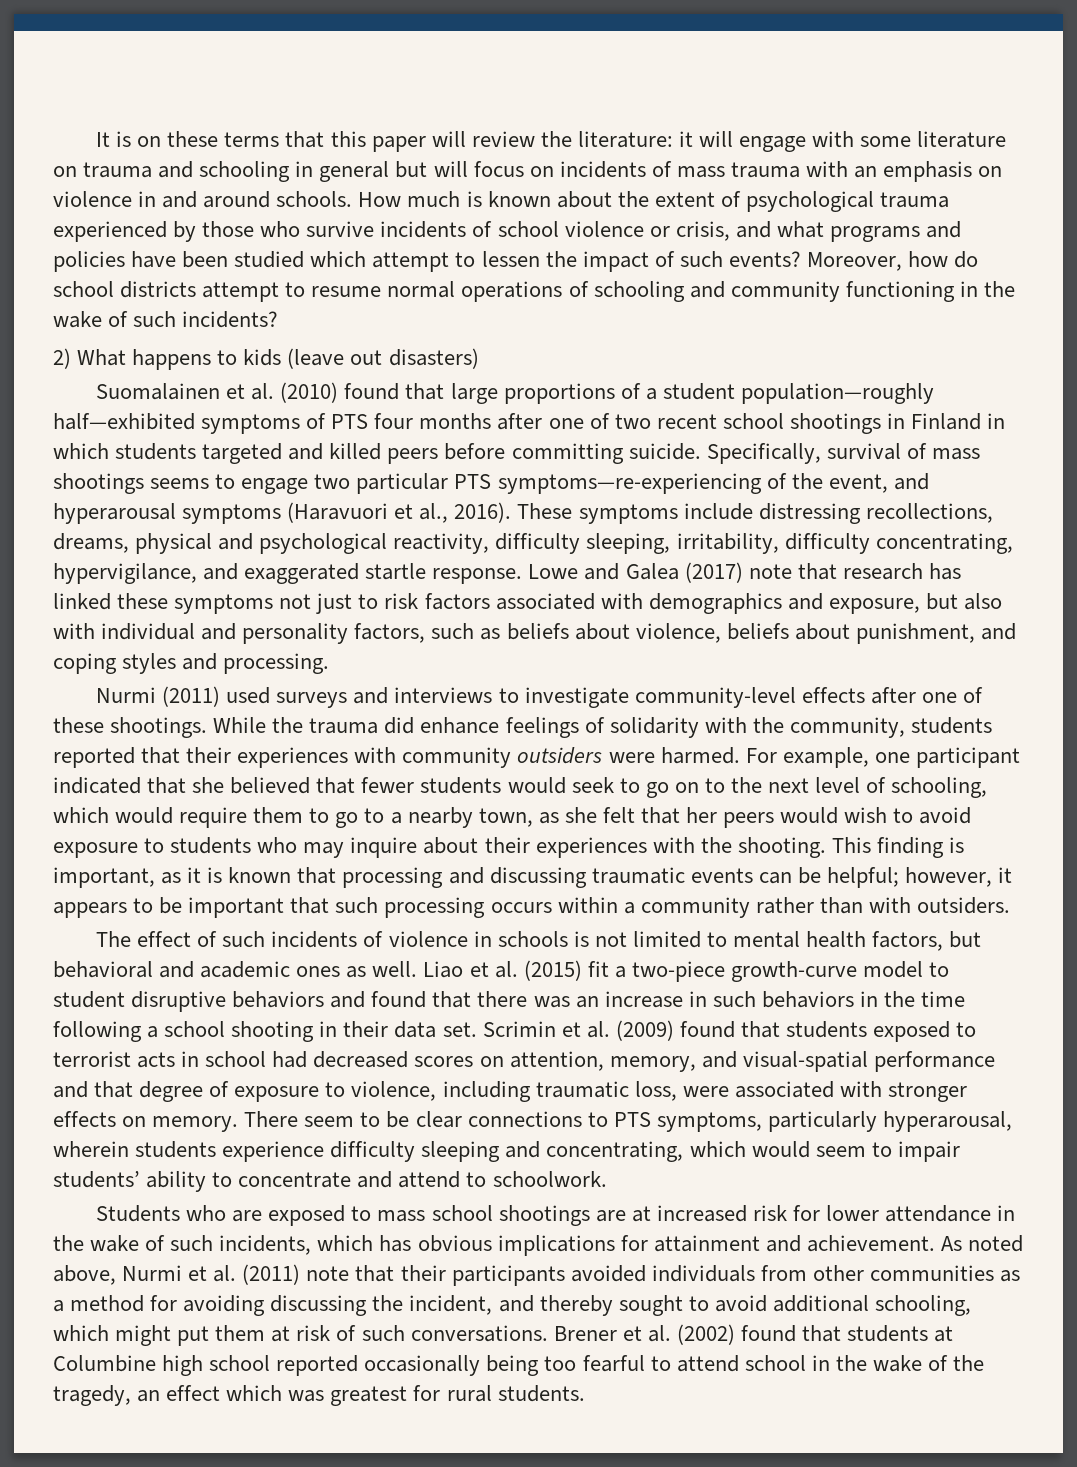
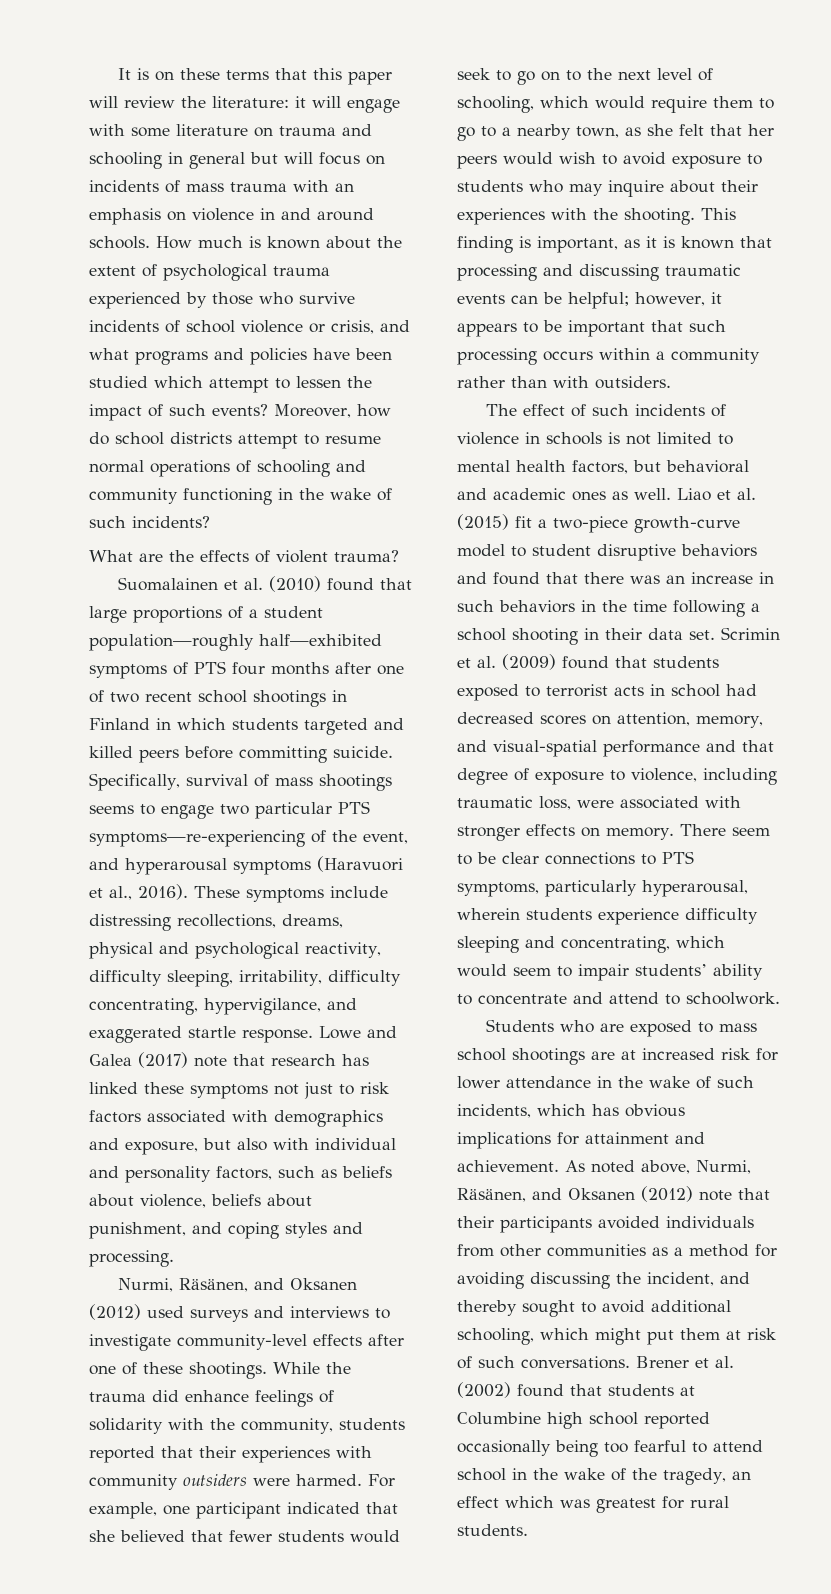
[53,348,479,370] 2) What happens to kids (leave out disasters) -> [89,550,399,563] What are the effects of violent trauma?
[96,686,221,707] Nurmi (2011) -> [117,1278,357,1292] [89,1304,141,1320] Nurmi, Räsänen, and Oksanen (2012)
[122,1264,301,1285] Nurmi et al. (2011) -> [696,1160,751,1174] [457,1186,693,1202] Nurmi, Räsänen, and Oksanen (2012)

